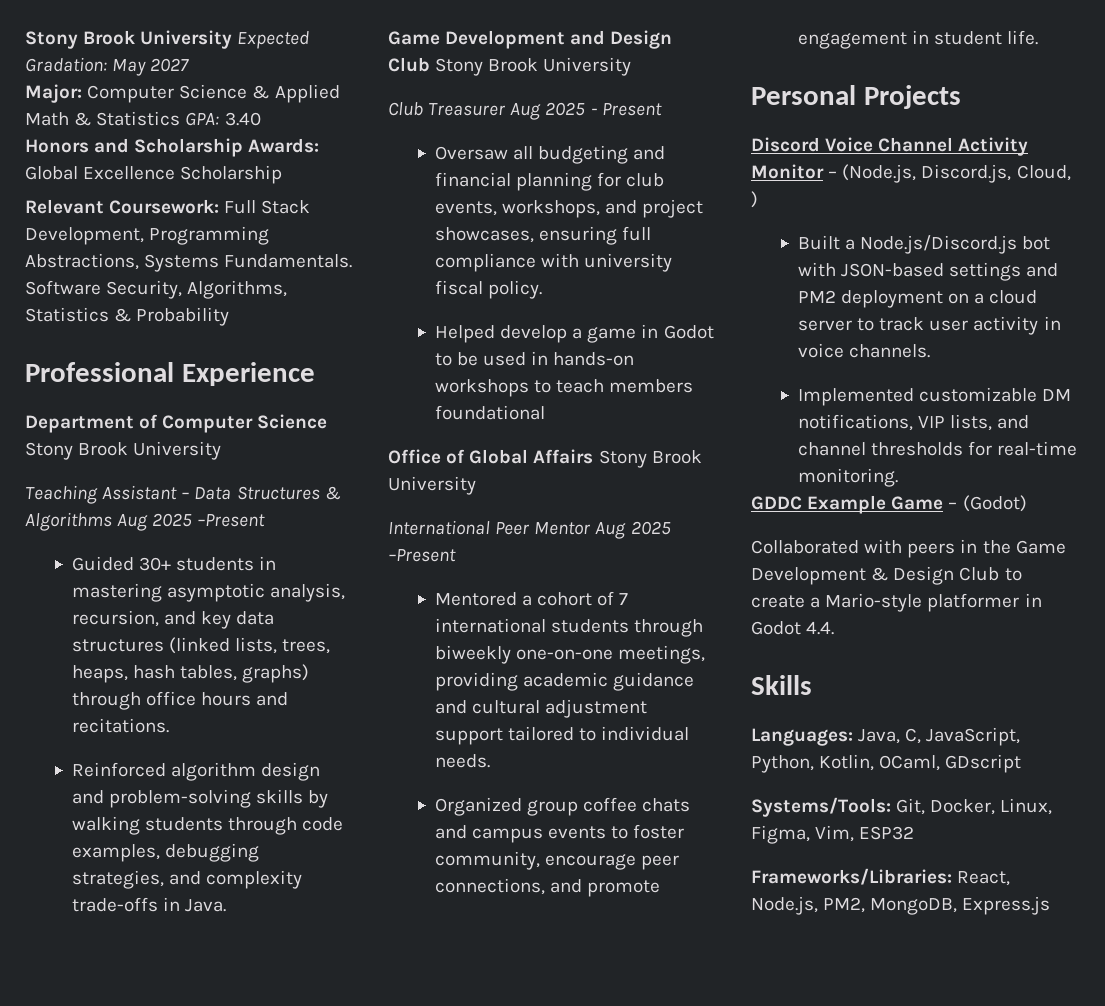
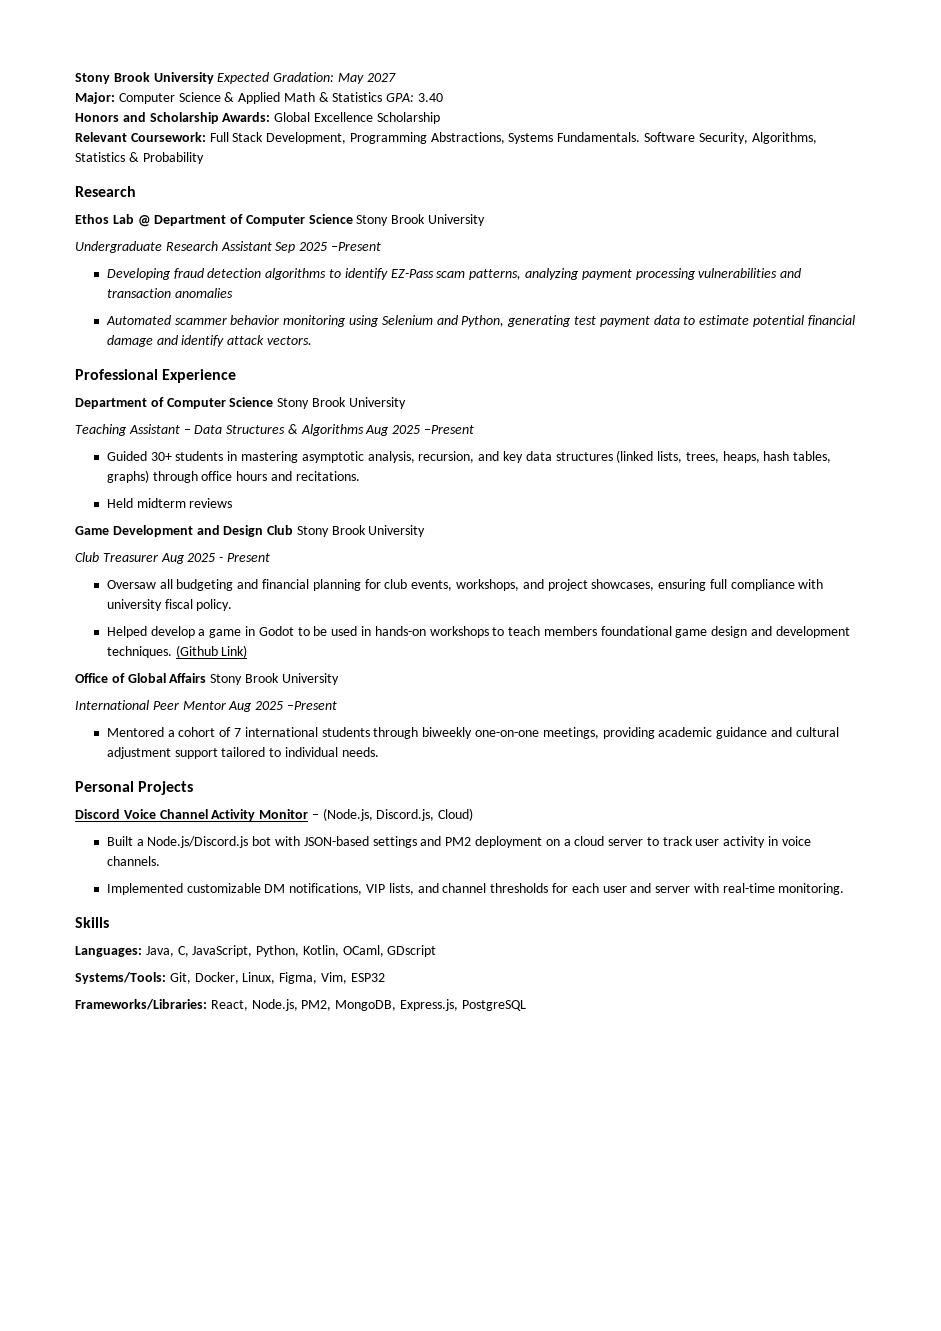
(230, 316) none -> [75,186,136,197] [75,214,486,227] [75,241,381,253] [106,268,802,280] [106,288,233,298] [105,315,855,327] [106,335,313,347] // Research // Ethos Lab @ Department of Computer Science Stony Brook University // Undergraduate Research Assistant Sep 2025 –Present // Developing fraud detection algorithms to identify EZ-Pass scam patterns, analyzing payment processing vulnerabilities and transaction anomalies // Automated scammer behavior monitoring using Selenium and Python, generating test payment data to estimate potential financial damage and identify attack vectors.
[71,762,321,781] [71,789,329,808] [71,816,344,835] [71,843,260,862] [71,870,303,889] [71,897,227,912] Reinforced algorithm design and problem-solving skills by walking students through code examples, debugging strategies, and complexity trade-offs in Java. -> [106,498,233,508] Held midterm reviews
(545, 412) none -> [675,626,850,638] [106,645,248,658] game design and development techniques. (Github Link)
[434,797,691,816] [434,824,685,843] [434,851,680,870] [434,878,661,897] [797,30,1039,49] // Organized group coffee chats and campus events to foster community, encourage peer connections, and promote engagement in student life. -> (379, 752) none
[1016,165,1071,181] [751,191,758,208] Cloud, ) -> [438,808,474,821] Cloud)
[997,441,1078,456] [797,468,898,487] [751,495,1027,514] [751,539,1066,558] [751,566,1022,585] [751,593,1042,612] [751,621,835,635] real-time monitoring. // GDDC Example Game – (Godot) // Collaborated with peers in the Game Development & Design Club to create a Mario-style platformer in Godot 4.4. -> [571,883,845,895] each user and server with real-time monitoring.
[962,896,1051,915] Express.js -> [399,999,526,1011] Express.js, PostgreSQL

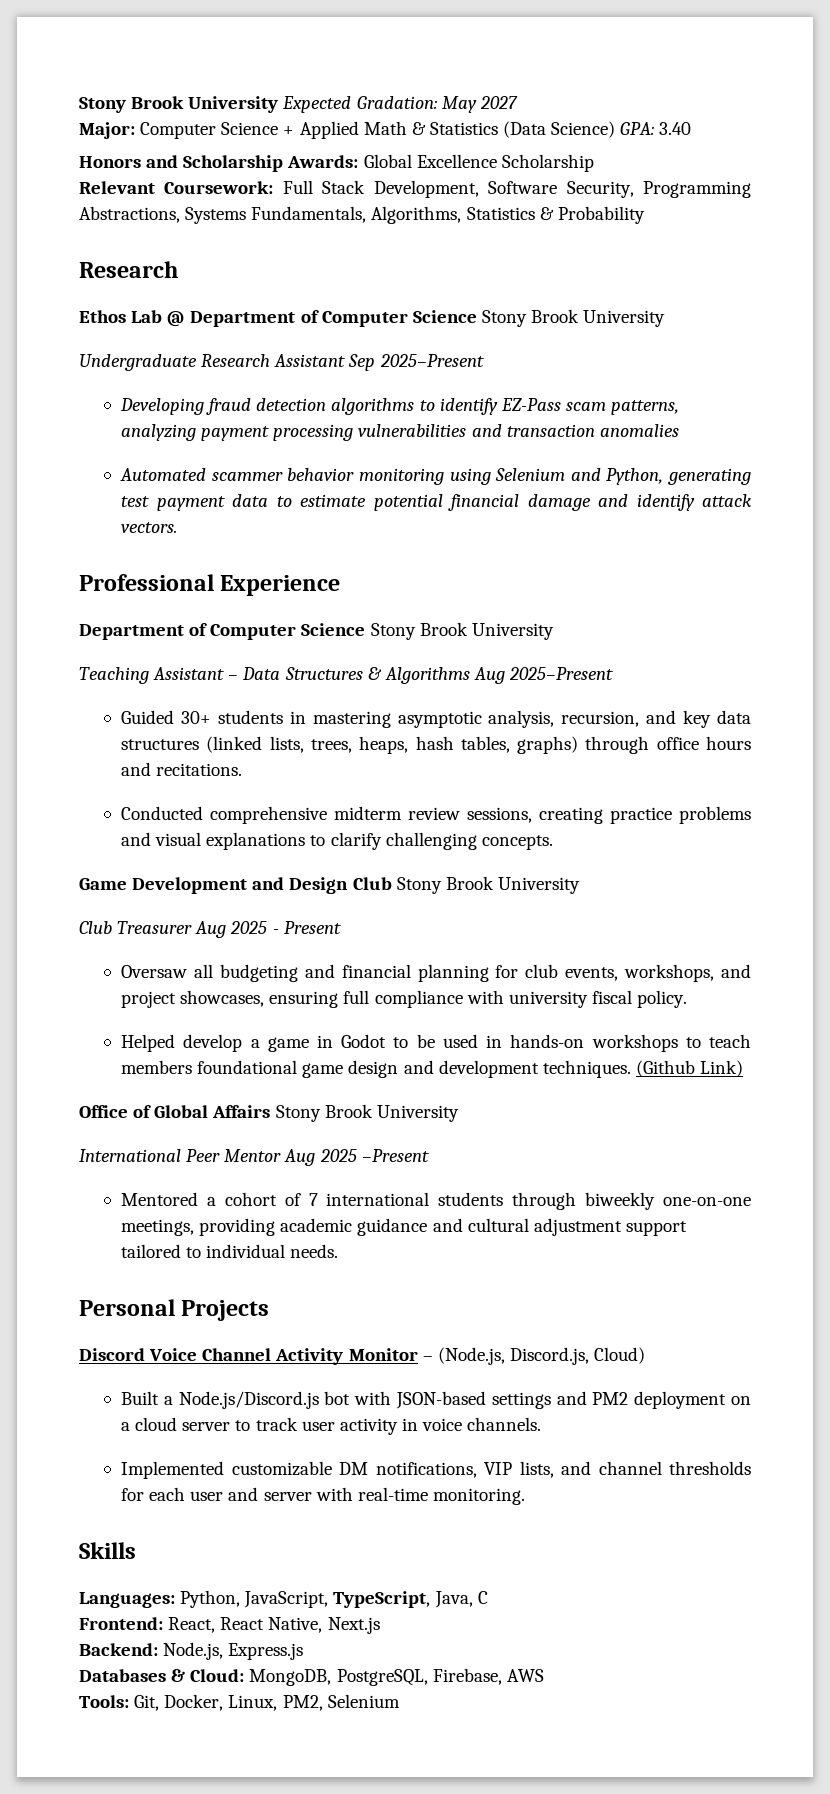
[224,92,235,102] & -> [283,126,295,135] +
(383, 97) none -> [503,121,616,138] (Data Science)
(347, 138) none -> [488,181,634,198] Software Security,
[557,132,748,144] Fundamentals. Software Security, -> [251,206,367,223] Fundamentals,
[299,242,381,251] 2025 –Present -> [379,354,484,367] 2025–Present
[392,425,475,434] 2025 –Present -> [509,667,614,680] 2025–Present
[106,498,233,508] Held midterm reviews -> [121,806,752,824] [121,832,553,850] Conducted comprehensive midterm review sessions, creating practice problems and visual explanations to clarify challenging concepts.
[145,945,437,957] [75,972,385,984] [75,999,526,1011] Java, C, JavaScript, Python, Kotlin, OCaml, GDscript // Systems/Tools: Git, Docker, Linux, Figma, Vim, ESP32 // Frameworks/Libraries: React, Node.js, PM2, MongoDB, Express.js, PostgreSQL -> [180,1590,488,1608] [79,1617,380,1634] [79,1642,304,1660] [79,1668,544,1686] [79,1694,400,1711] Python, JavaScript, TypeScript, Java, C // Frontend: React, React Native, Next.js // Backend: Node.js, Express.js // Databases & Cloud: MongoDB, PostgreSQL, Firebase, AWS // Tools: Git, Docker, Linux, PM2, Selenium

